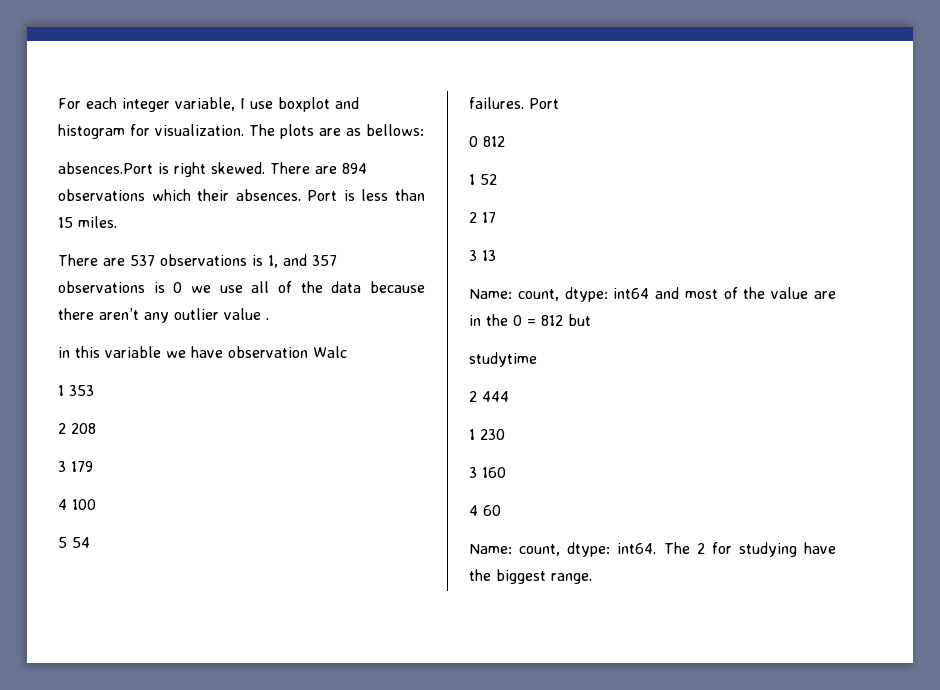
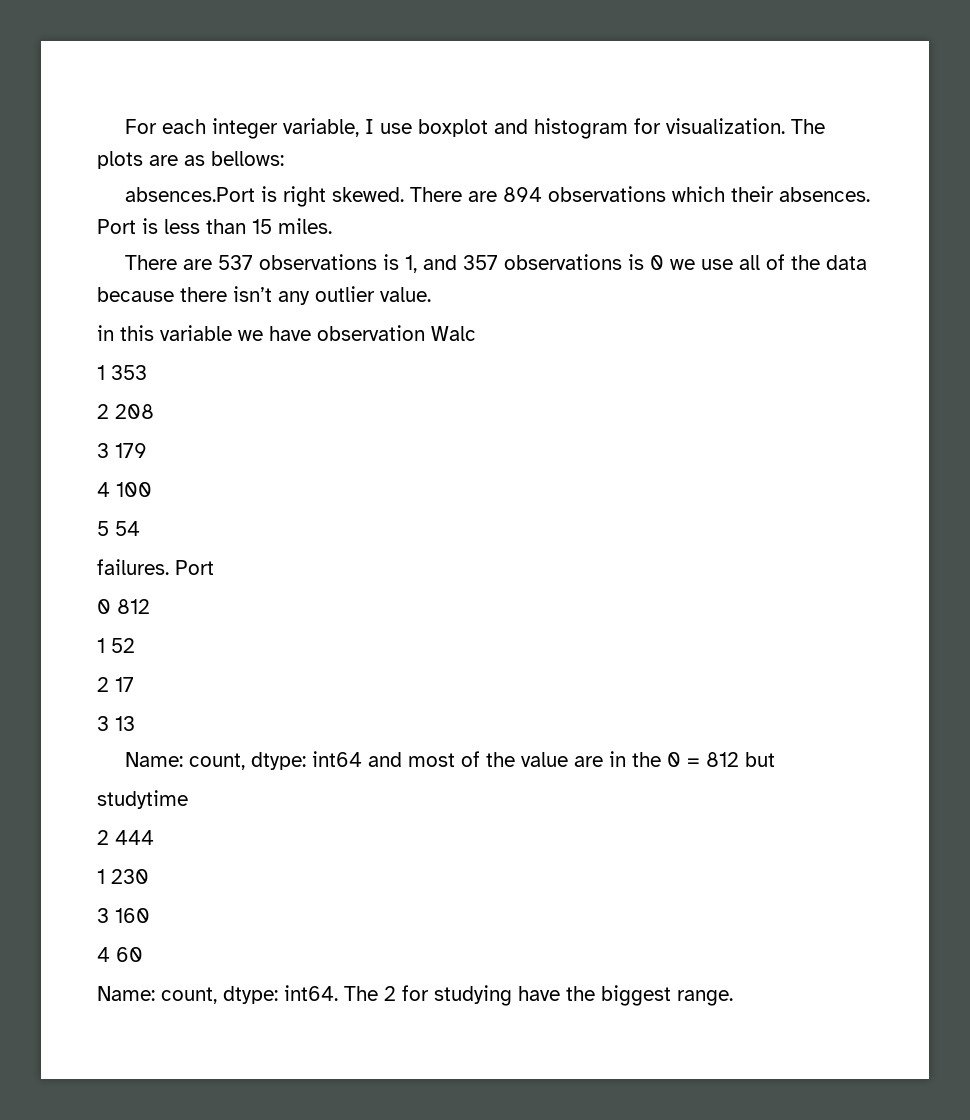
[99,308,139,320] aren’t -> [233,286,272,302] isn’t
[224,308,269,320] value . -> [380,287,431,302] value.

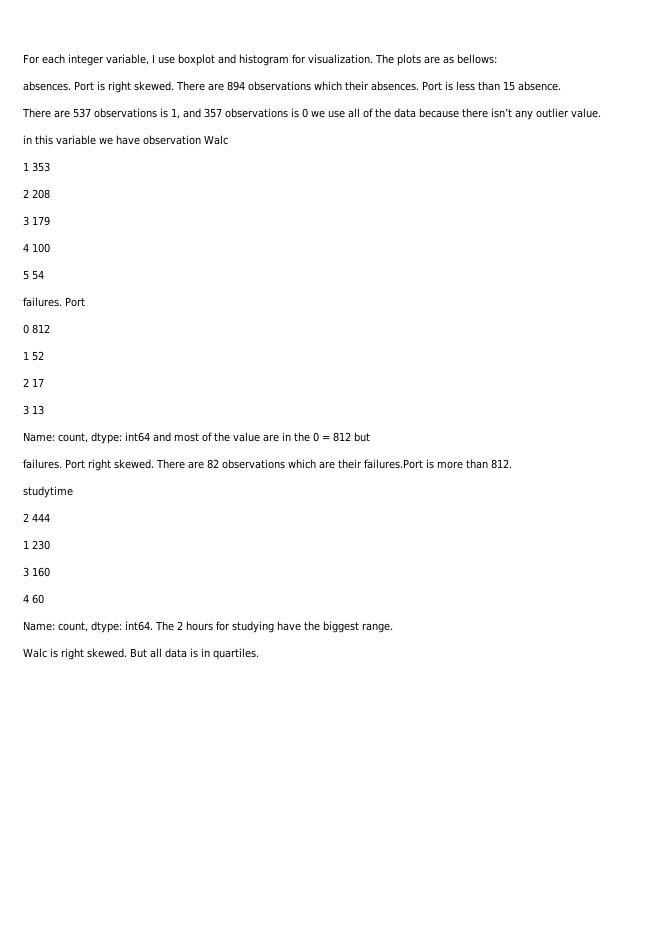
[125,187,256,202] absences.Port -> [23,81,94,91] absences. Port
[278,218,332,234] miles. -> [518,81,561,91] absence.
(776, 759) none -> [23,459,512,471] // failures. Port right skewed. There are 82 observations which are their failures.Port is more than 812.
(396, 993) none -> [186,621,213,631] hours
(733, 998) none -> [23,648,259,660] // Walc is right skewed. But all data is in quartiles.

